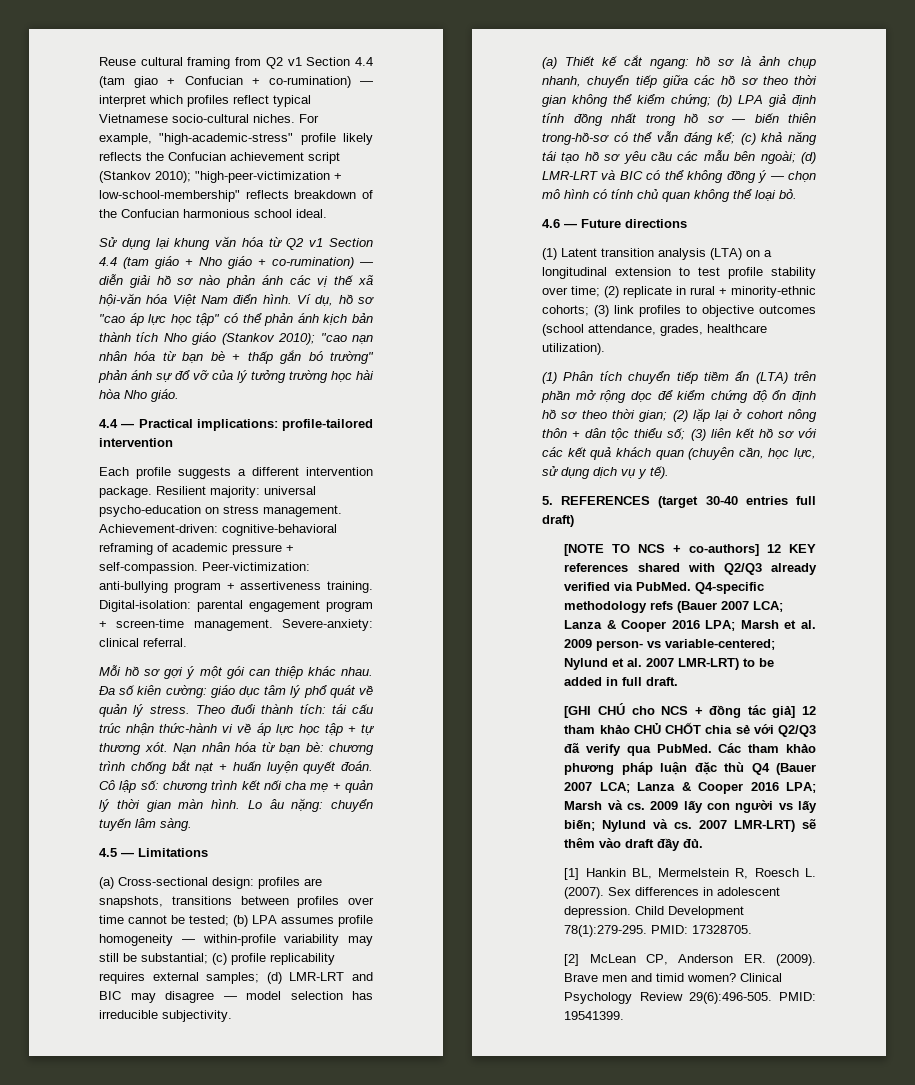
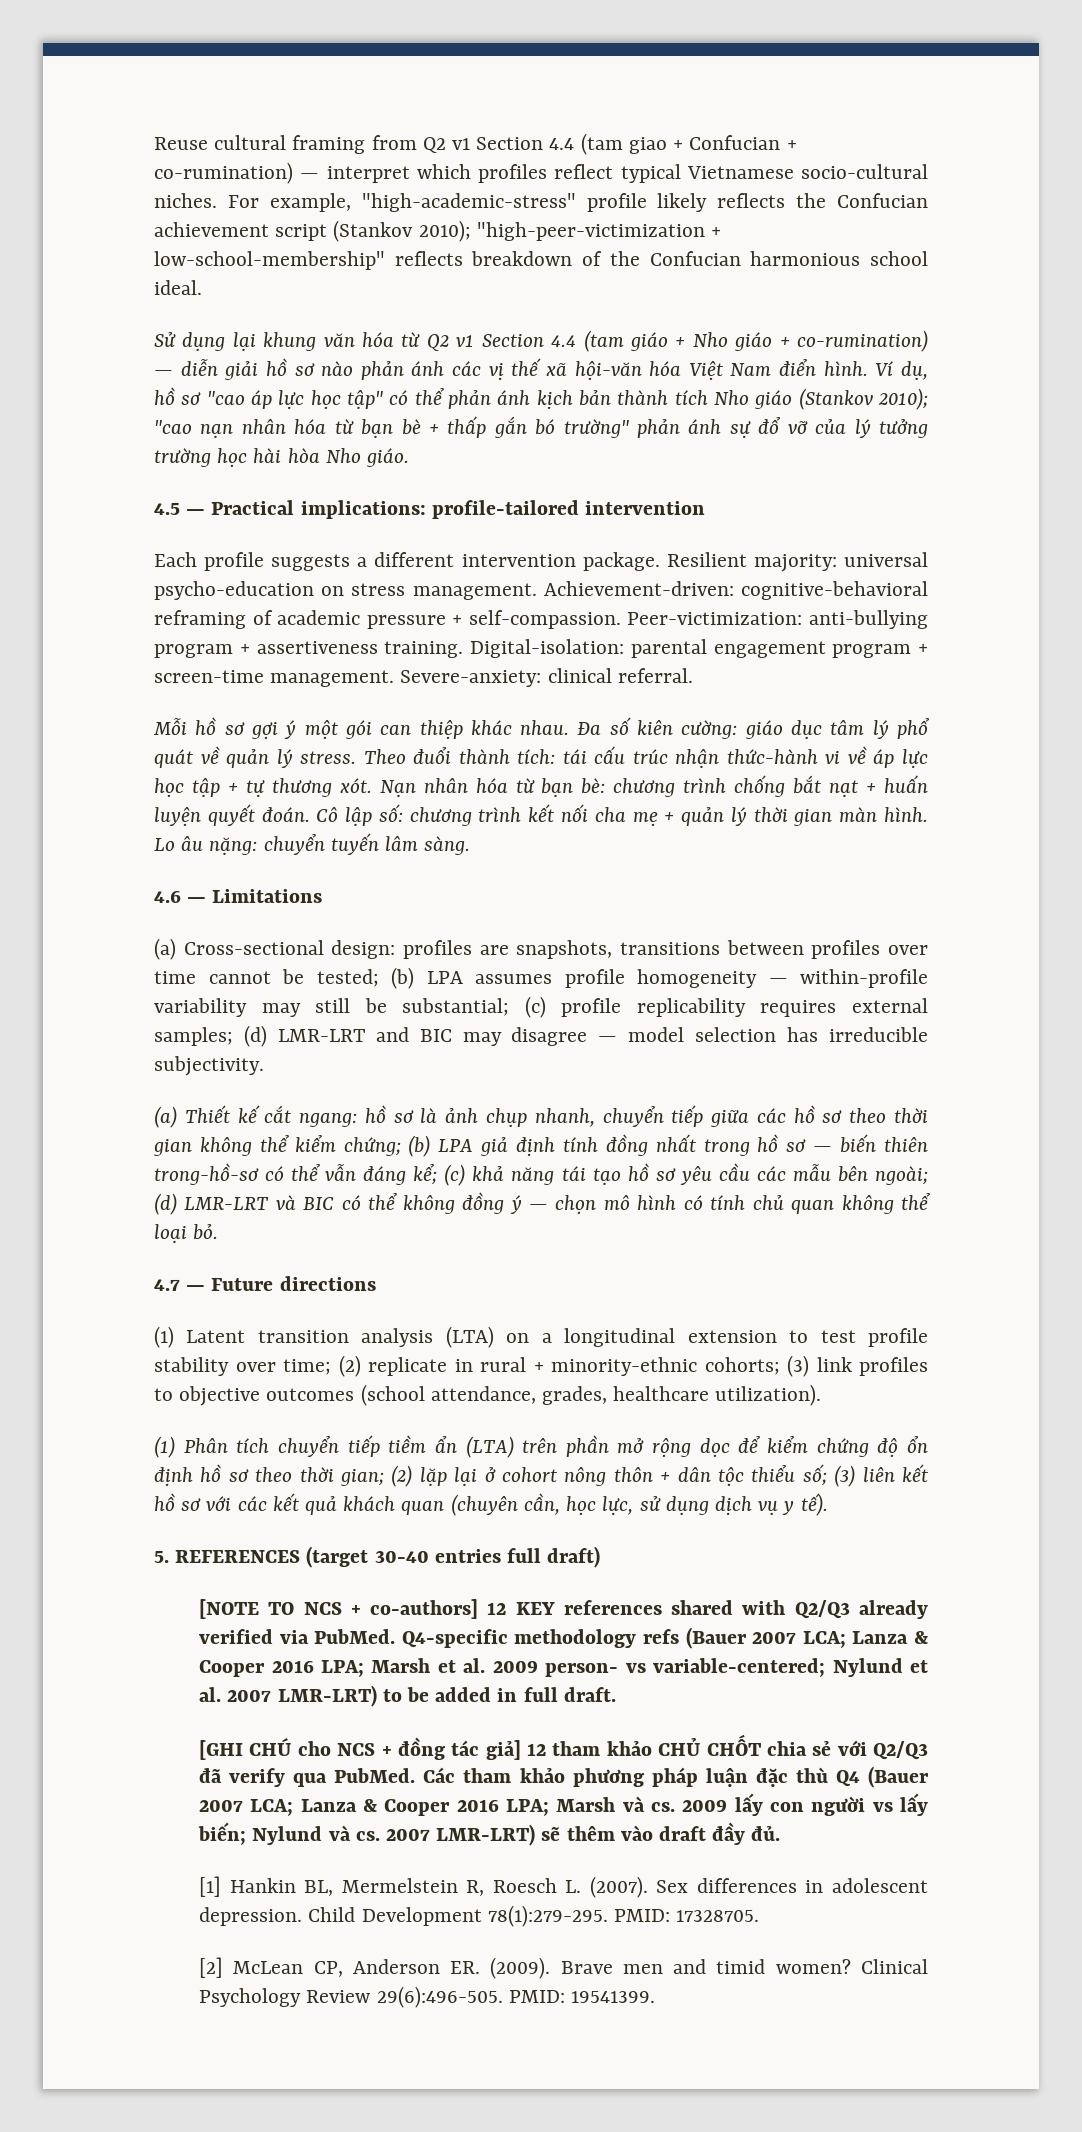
[99,419,118,428] 4.4 -> [154,503,180,515] 4.5
[99,848,117,857] 4.5 -> [154,890,181,903] 4.6
[542,219,560,228] 4.6 -> [154,1279,180,1291] 4.7

